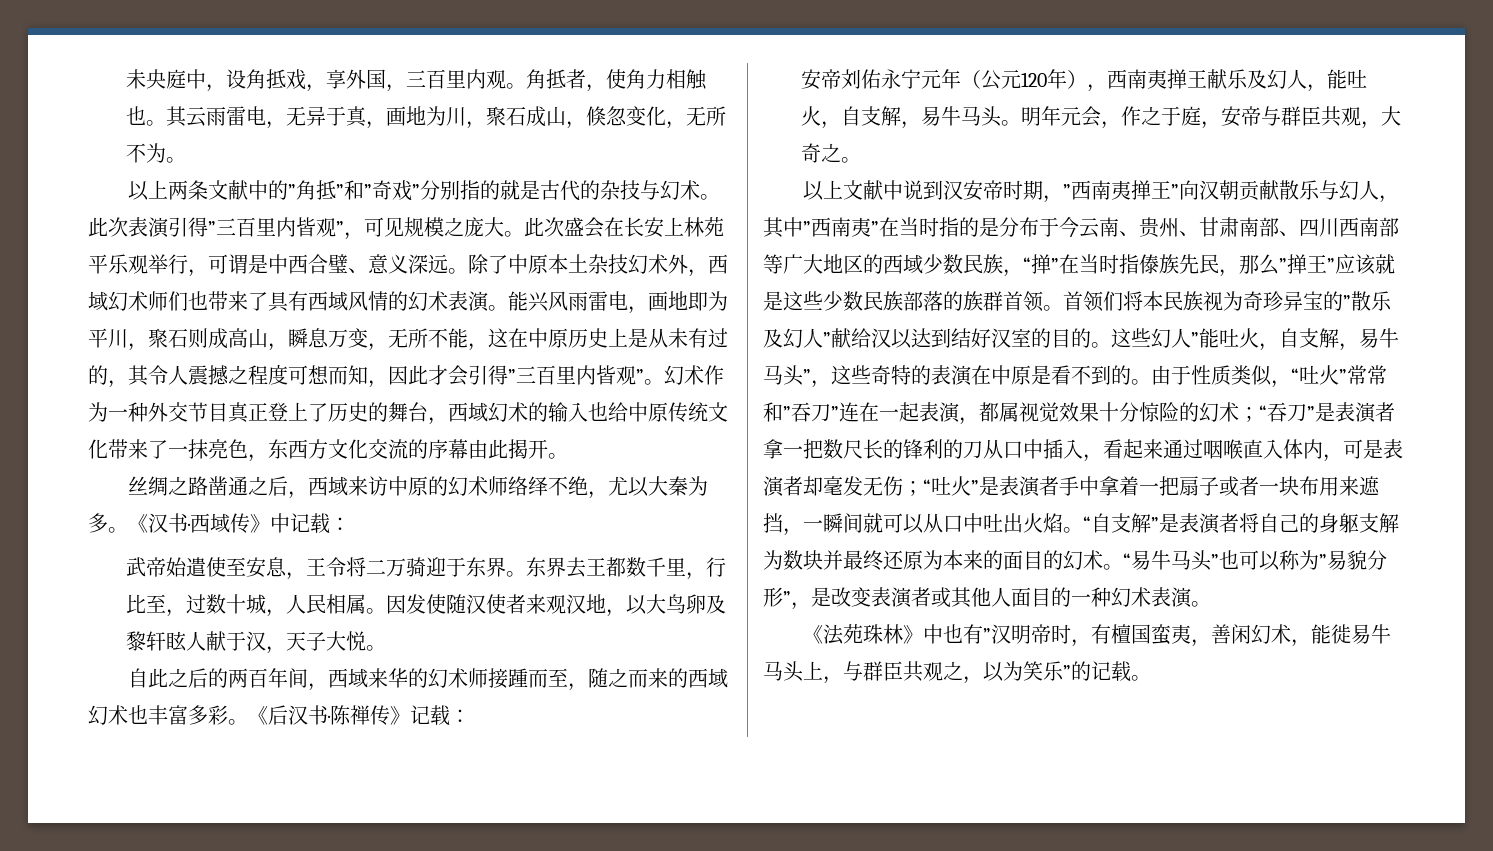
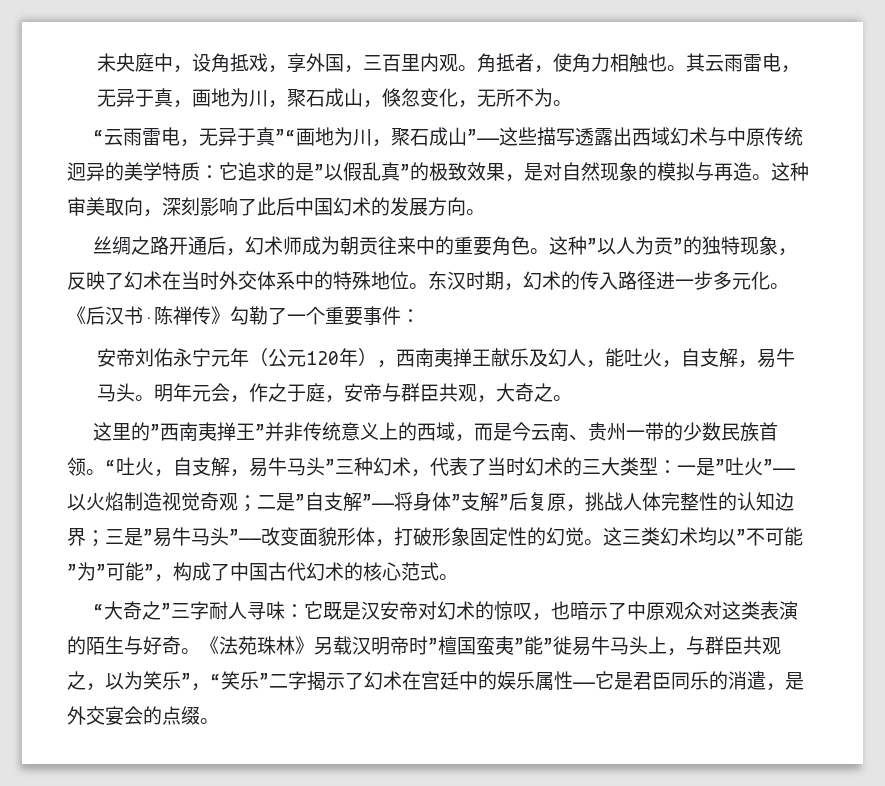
[128,180,721,201] [88,217,724,240] [88,254,728,277] [88,291,728,314] [88,328,728,351] [88,364,724,388] [88,402,728,425] [88,439,568,462] [128,476,709,499] [88,513,350,534] [126,557,727,580] [126,594,727,617] [126,631,387,654] [128,668,729,691] [88,705,228,725] 以上两条文献中的”角抵”和”奇戏”分别指的就是古代的杂技与幻术。此次表演引得”三百里内皆观”，可见规模之庞大。此次盛会在长安上林苑平乐观举行，可谓是中西合璧、意义深远。除了中原本土杂技幻术外，西域幻术师们也带来了具有西域风情的幻术表演。能兴风雨雷电，画地即为平川，聚石则成高山，瞬息万变，无所不能，这在中原历史上是从未有过的，其令人震撼之程度可想而知，因此才会引得”三百里内皆观”。幻术作为一种外交节目真正登上了历史的舞台，西域幻术的输入也给中原传统文化带来了一抹亮色，东西方文化交流的序幕由此揭开。 // 丝绸之路凿通之后，西域来访中原的幻术师络绎不绝，尤以大秦为多。《汉书·西域传》中记载： // 武帝始遣使至安息，王令将二万骑迎于东界。东界去王都数千里，行比至，过数十城，人民相属。因发使随汉使者来观汉地，以大鸟卵及黎轩眩人献于汉，天子大悦。 // 自此之后的两百年间，西域来华的幻术师接踵而至，随之而来的西域幻术也丰富多彩 -> [93,127,804,147] [67,162,809,182] [67,197,485,217] [93,236,798,256] [67,271,770,291] “云雨雷电，无异于真”“画地为川，聚石成山”——这些描写透露出西域幻术与中原传统迥异的美学特质：它追求的是”以假乱真”的极致效果，是对自然现象的模拟与再造。这种审美取向，深刻影响了此后中国幻术的发展方向。 // 丝绸之路开通后，幻术师成为朝贡往来中的重要角色。这种”以人为贡”的独特现象，反映了幻术在当时外交体系中的特殊地位。东汉时期，幻术的传入路径进一步多元化
[410,705,450,726] 记载 -> [230,306,401,326] 勾勒了一个重要事件
[803,180,1064,203] 以上文献中说到汉安帝时期， -> [93,422,151,441] 这里的
[1179,180,1400,203] [763,217,1399,238] [763,254,1395,277] [763,291,1392,312] [763,328,1219,349] 向汉朝贡献散乐与幻人，其中”西南夷”在当时指的是分布于今云南、贵州、甘肃南部、四川西南部等广大地区的西域少数民族，“掸”在当时指傣族先民，那么”掸王”应该就是这些少数民族部落的族群首领。首领们将本民族视为奇珍异宝的”散乐及幻人”献给汉以达到结好汉室的目的。这些幻人”能 -> [265,422,779,442] [67,457,116,476] 并非传统意义上的西域，而是今云南、贵州一带的少数民族首领。“
[811,365,1387,388] [763,402,1395,425] [763,439,1403,462] [763,476,1380,497] [763,513,1399,536] [763,550,1387,571] [763,587,1211,610] ，这些奇特的表演在中原是看不到的。由于性质类似，“吐火”常常和”吞刀”连在一起表演，都属视觉效果十分惊险的幻术；“吞刀”是表演者拿一把数尺长的锋利的刀从口中插入，看起来通过咽喉直入体内，可是表演者却毫发无伤；“吐火”是表演者手中拿着一把扇子或者一块布用来遮挡，一瞬间就可以从口中吐出火焰。“自支解”是表演者将自己的身躯支解为数块并最终还原为本来的面目的幻术。“易牛马头”也可以称为”易貌分形”，是改变表演者或其他人面目的一种幻术表演。 // -> [335,457,795,477] [67,492,794,512] [67,527,803,547] [67,562,458,582] [93,601,799,621] [67,636,200,655] 三种幻术，代表了当时幻术的三大类型：一是”吐火”——以火焰制造视觉奇观；二是”自支解”——将身体”支解”后复原，挑战人体完整性的认知边界；三是”易牛马头”——改变面貌形体，打破形象固定性的幻觉。这三类幻术均以”不可能”为”可能”，构成了中国古代幻术的核心范式。 // “大奇之”三字耐人寻味：它既是汉安帝对幻术的惊叹，也暗示了中原观众对这类表演的陌生与好奇。
[923,624,992,644] 中也有” -> [314,636,352,655] 另载
[1071,624,1112,647] ，有 -> [428,638,438,653] ”
[1191,624,1332,647] ，善闲幻术，能 -> [514,636,553,655] ”能”
[1071,661,1131,682] 的记载 -> [191,671,804,691] [67,706,200,726] ，“笑乐”二字揭示了幻术在宫廷中的娱乐属性——它是君臣同乐的消遣，是外交宴会的点缀

